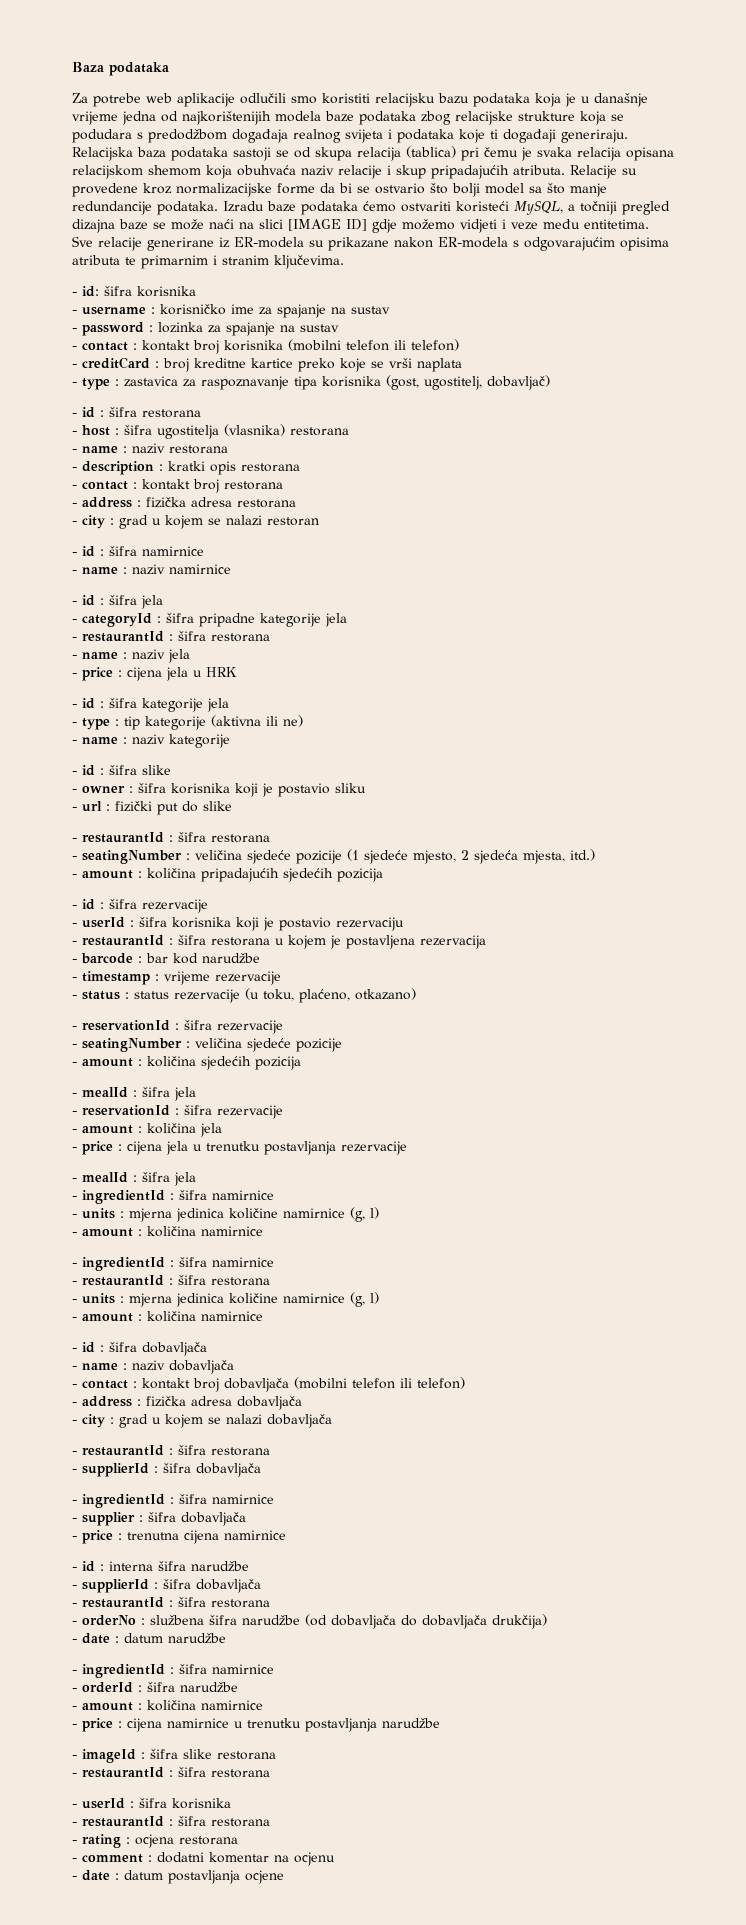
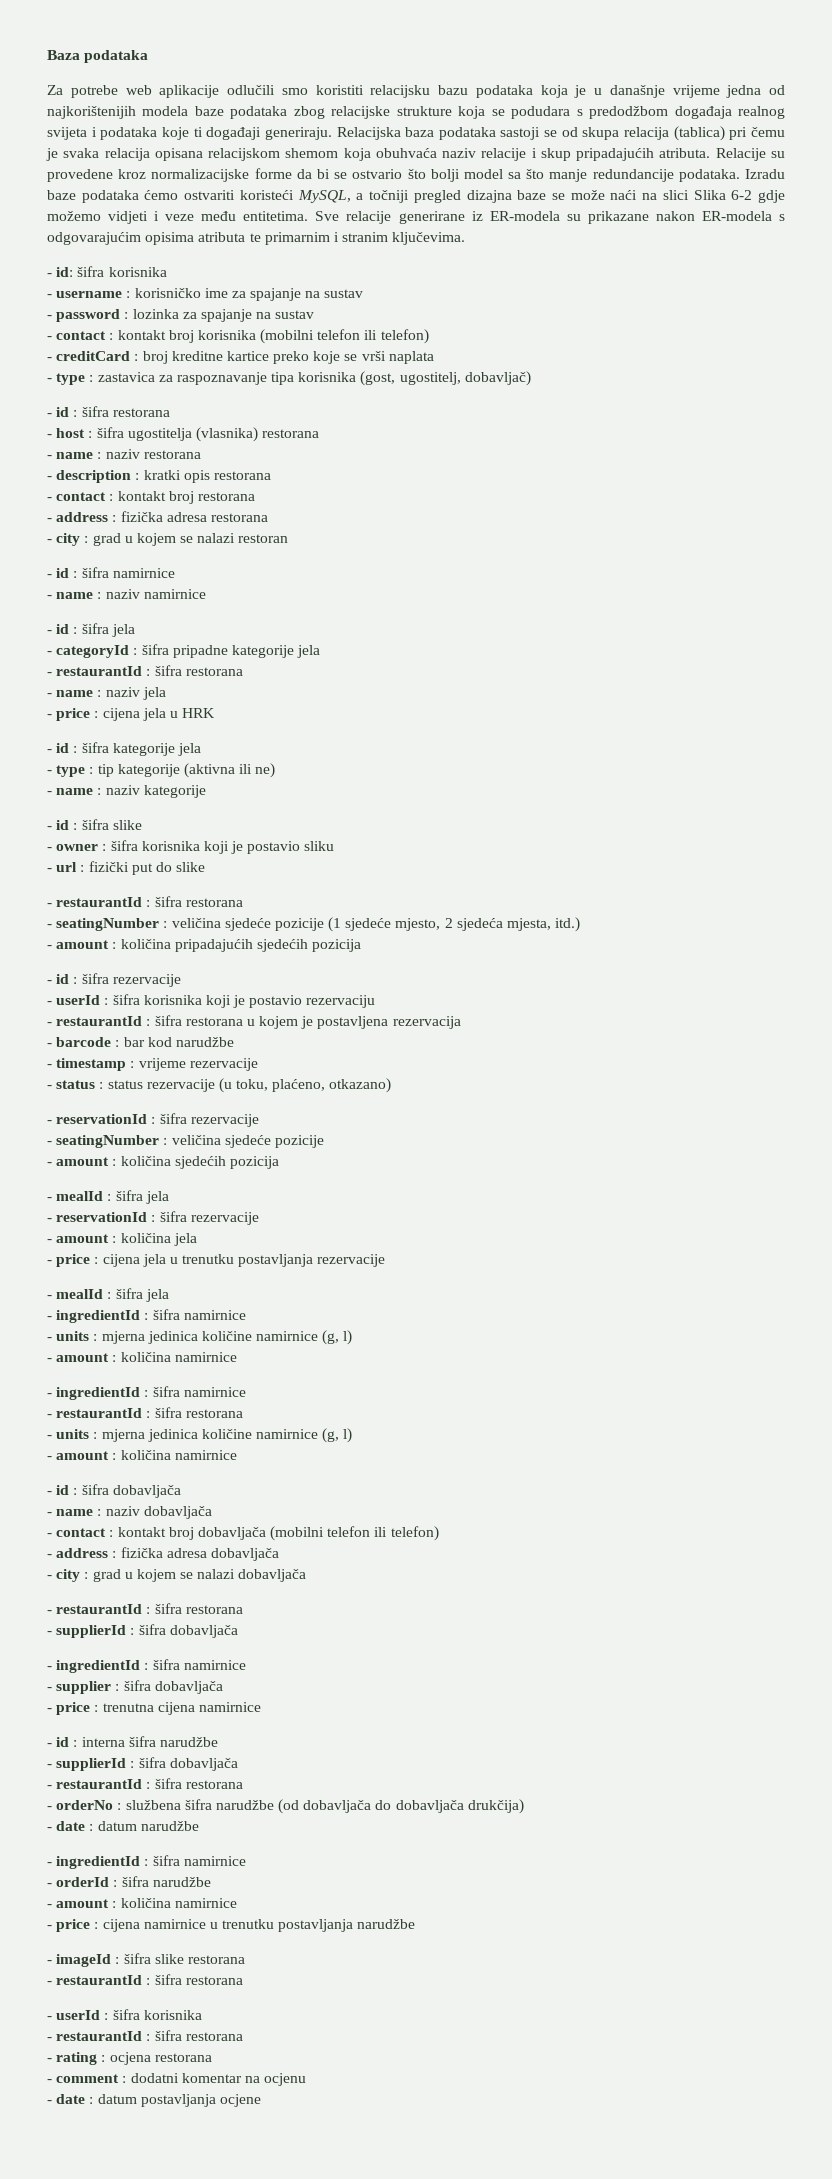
[288,219,367,231] [IMAGE ID] -> [693,190,753,200] Slika 6-2

